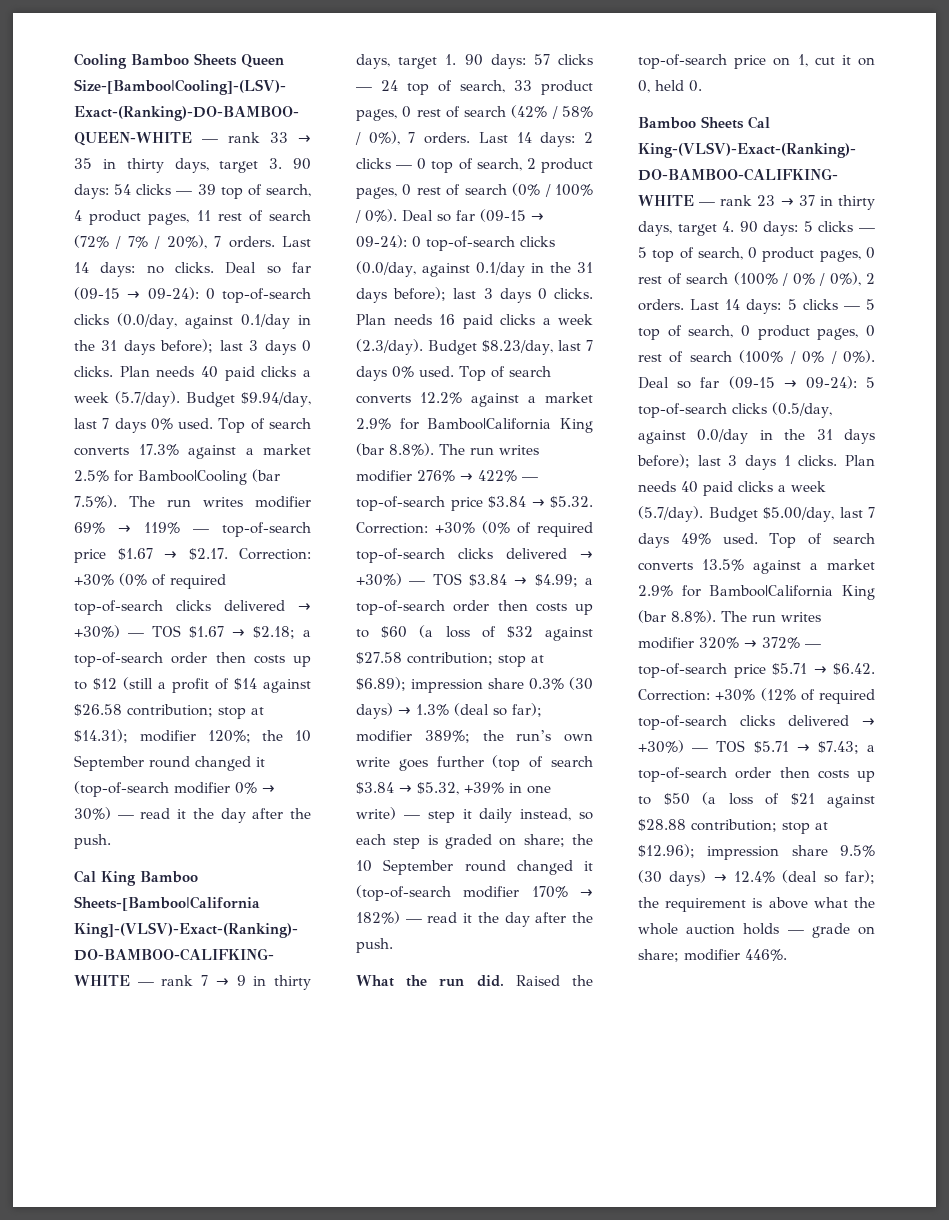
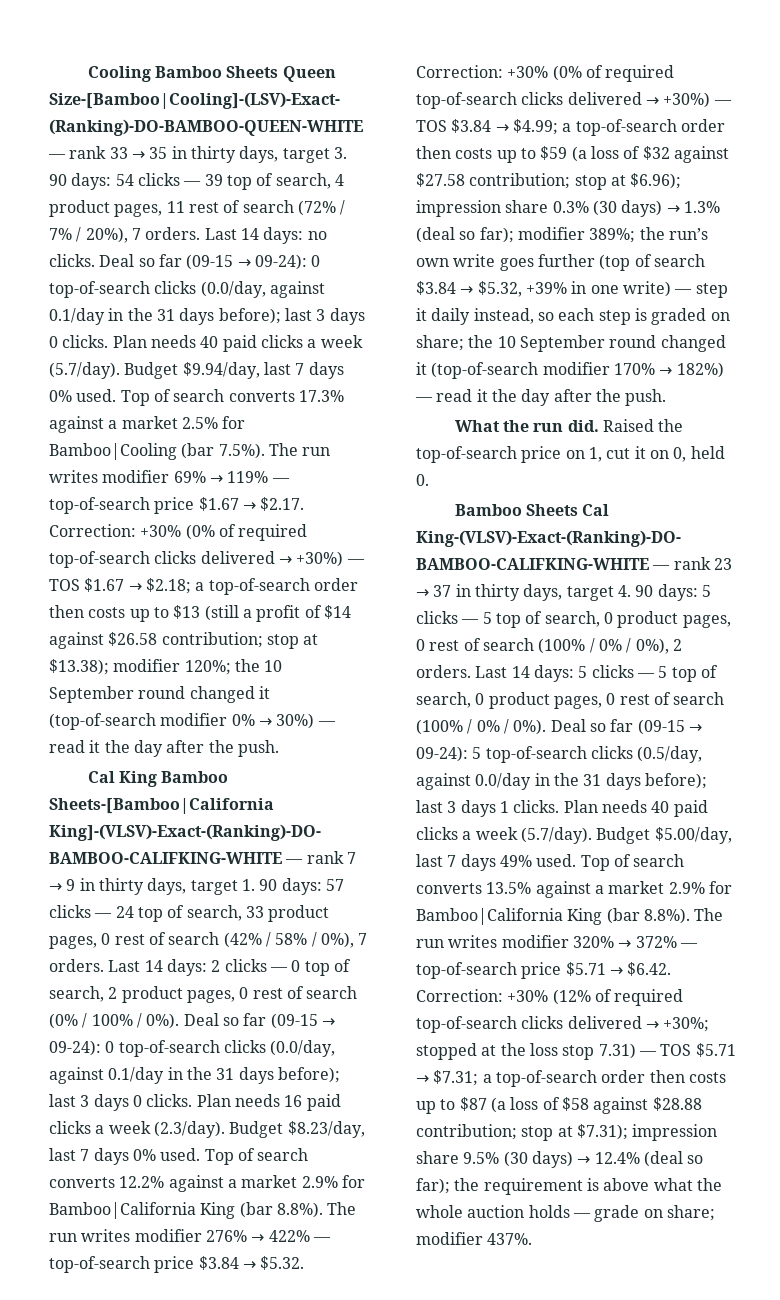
[93,678,117,690] $12 -> [173,605,201,619] $13
[74,729,128,743] $14.31); -> [49,659,109,675] $13.38);
[381,626,408,638] $60 -> [540,146,568,160] $59
[356,677,406,691] $6.89); -> [630,173,682,189] $6.96);
[638,740,684,753] +30%) -> [663,1017,710,1032] [416,1043,636,1060] +30%; stopped at the loss stop 7.31)
[817,741,875,754] [638,767,875,782] [638,792,815,805] $7.43; a top-of-search order then costs up to $50 (a loss of $21 -> [433,1070,726,1087] [416,1097,589,1114] $7.31; a top-of-search order then costs up to $87 (a loss of $58
[638,844,695,858] $12.96); -> [576,1124,628,1140] $7.31);
[745,949,787,961] 446%. -> [487,1233,533,1245] 437%.

